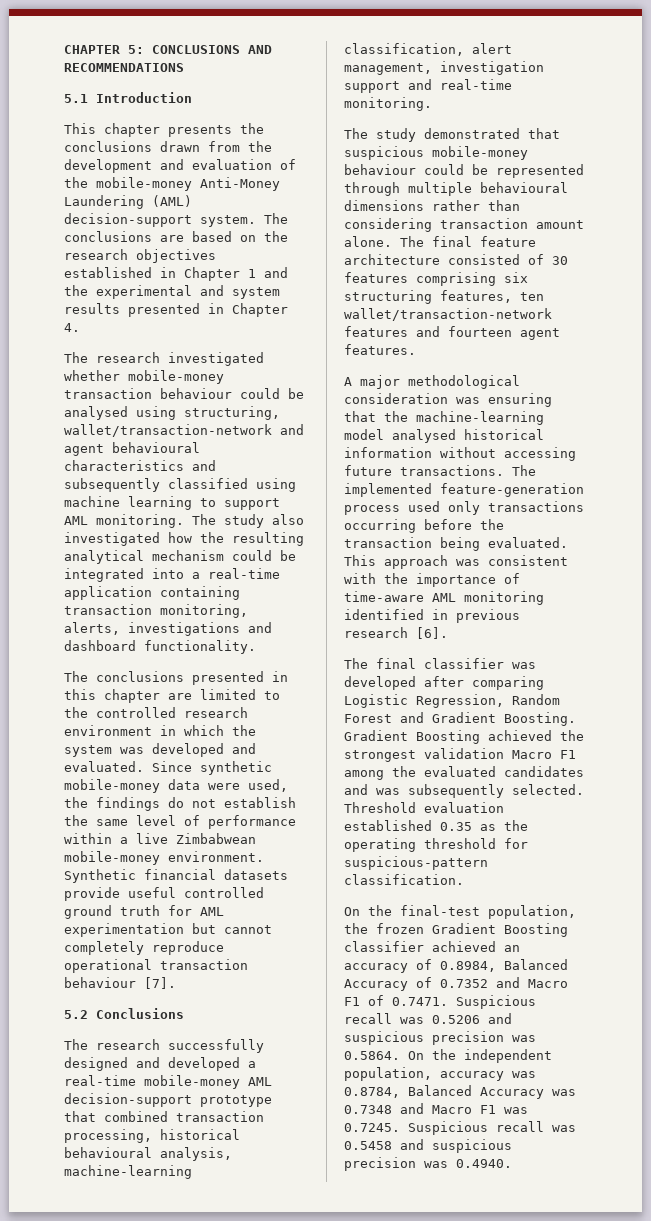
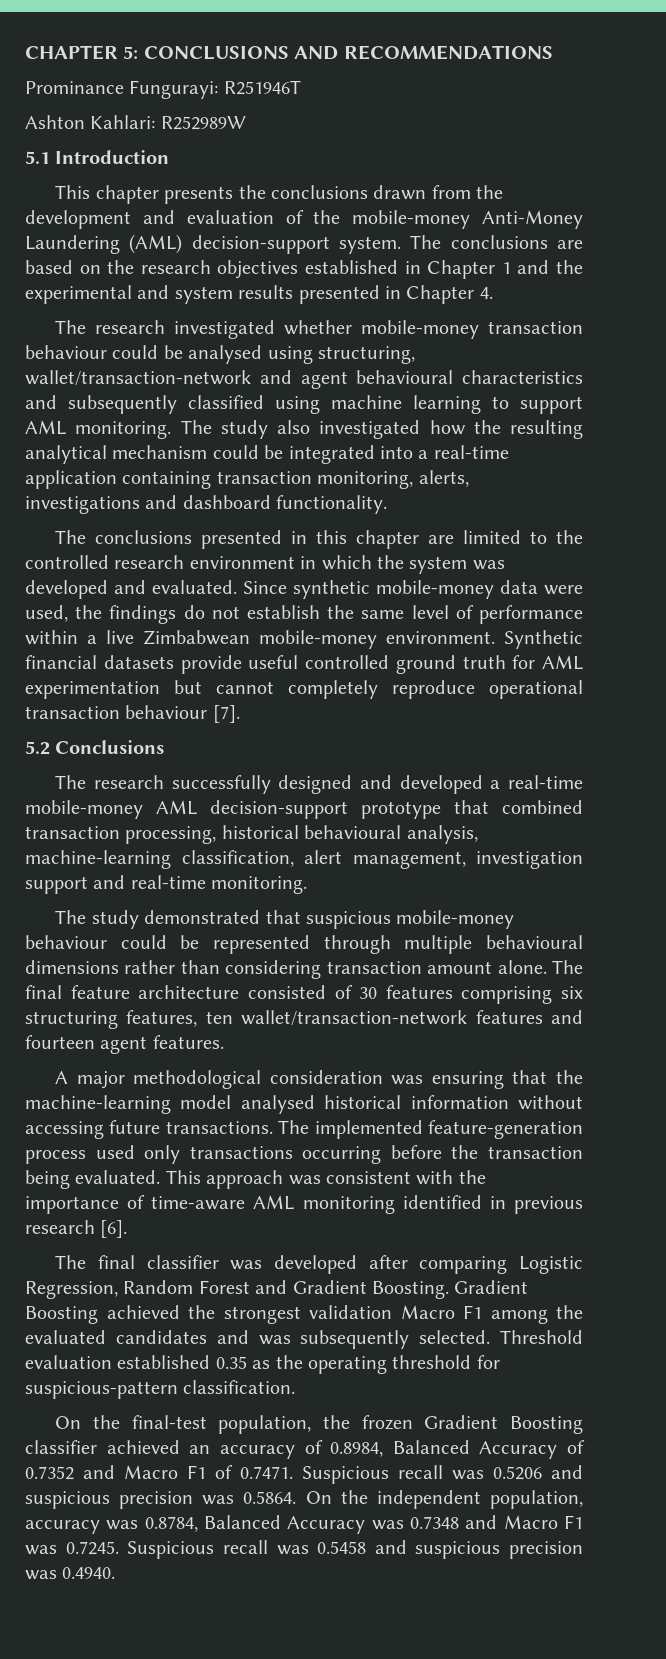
(184, 67) none -> [25,80,301,99] [25,115,246,130] // Prominance Fungurayi: R251946T // Ashton Kahlari: R252989W

